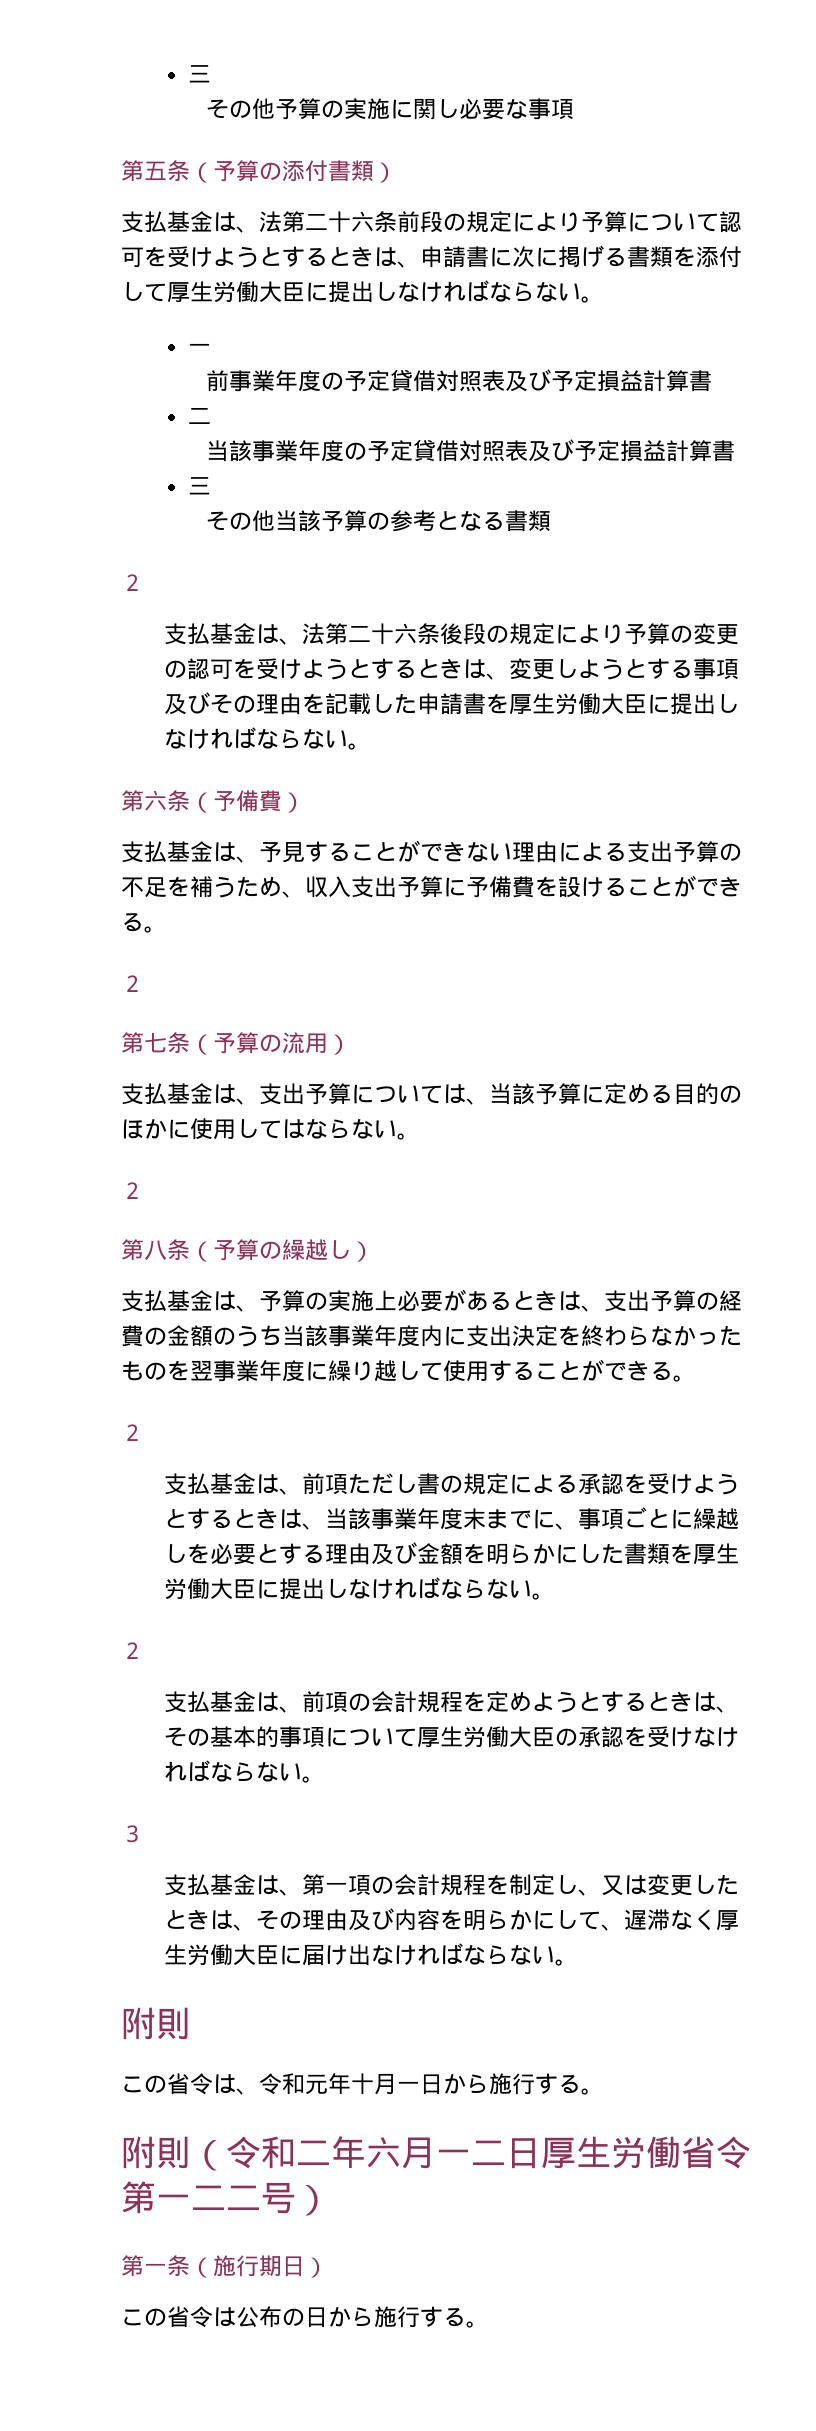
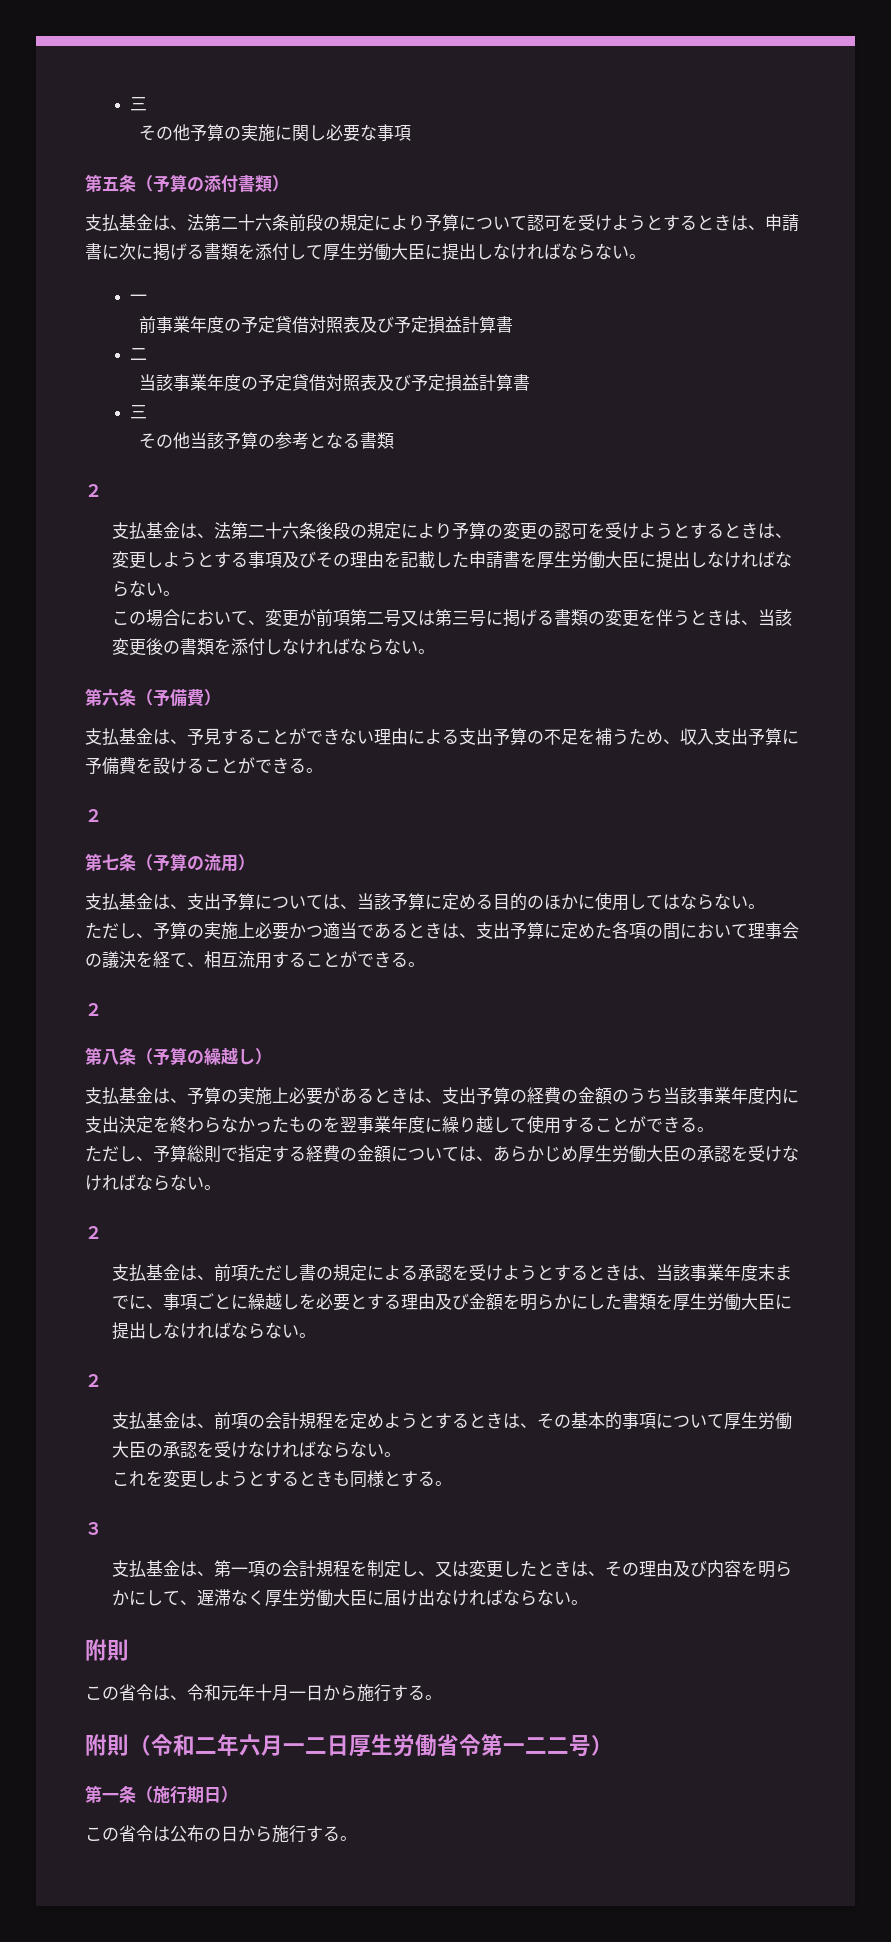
(371, 746) none -> [111,609,792,627] [111,638,435,656] // この場合において、変更が前項第二号又は第三号に掲げる書類の変更を伴うときは、当該変更後の書類を添付しなければならない。
(420, 1136) none -> [85,922,799,940] [85,951,425,969] // ただし、予算の実施上必要かつ適当であるときは、支出予算に定めた各項の間において理事会の議決を経て、相互流用することができる。
(696, 1378) none -> [85,1145,799,1163] [85,1174,221,1191] // ただし、予算総則で指定する経費の金額については、あらかじめ厚生労働大臣の承認を受けなければならない。
(325, 1779) none -> [111,1470,452,1488] // これを変更しようとするときも同様とする。

